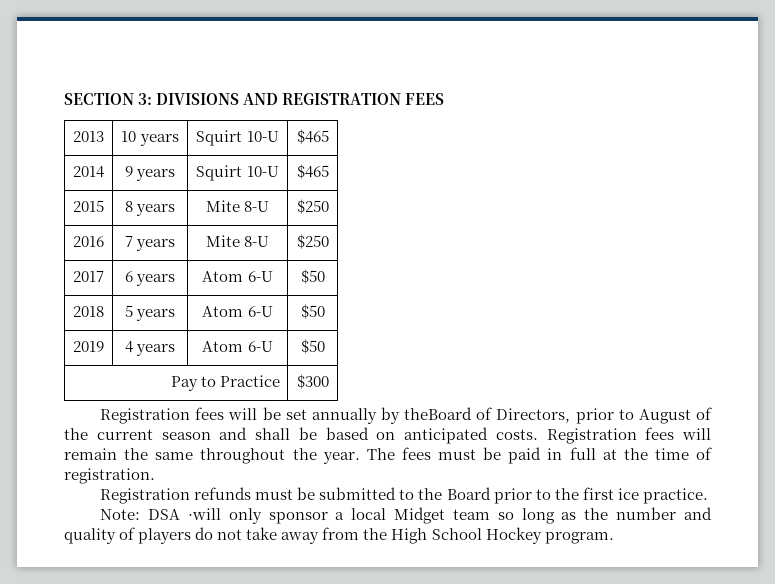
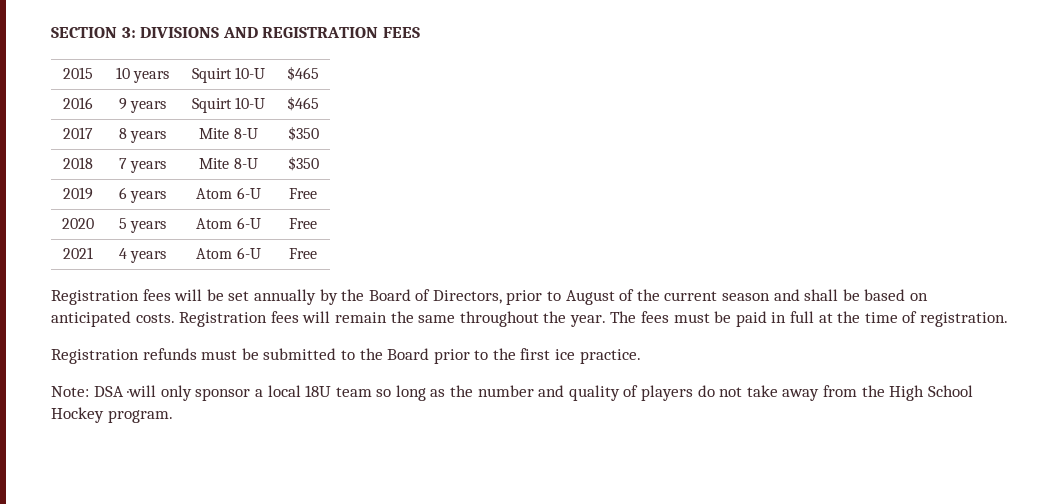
[73,131,104,142] 2013 -> [63,67,93,79] 2015
[73,166,104,178] 2014 -> [63,97,93,109] 2016
[73,200,104,212] 2015 -> [63,127,93,139] 2017
[296,199,329,214] [73,236,104,247] $250 // 2016 -> [287,126,319,141] [63,157,93,169] $350 // 2018
[296,234,329,249] [73,271,104,282] $250 // 2017 -> [287,156,319,171] [63,187,93,200] $350 // 2019
[300,269,325,284] [73,306,104,317] $50 // 2018 -> [289,188,317,199] [62,218,94,229] Free // 2020
[300,304,325,319] [73,341,104,352] $50 // 2019 -> [289,218,317,229] [63,247,93,259] Free // 2021
[300,339,325,354] [170,375,280,391] [296,374,329,389] $50 // Pay to Practice | $300 -> [289,248,317,259] Free
[404,407,473,420] theBoard -> [341,289,411,301] the Board
[394,507,446,524] Midget -> [305,385,332,397] 18U

